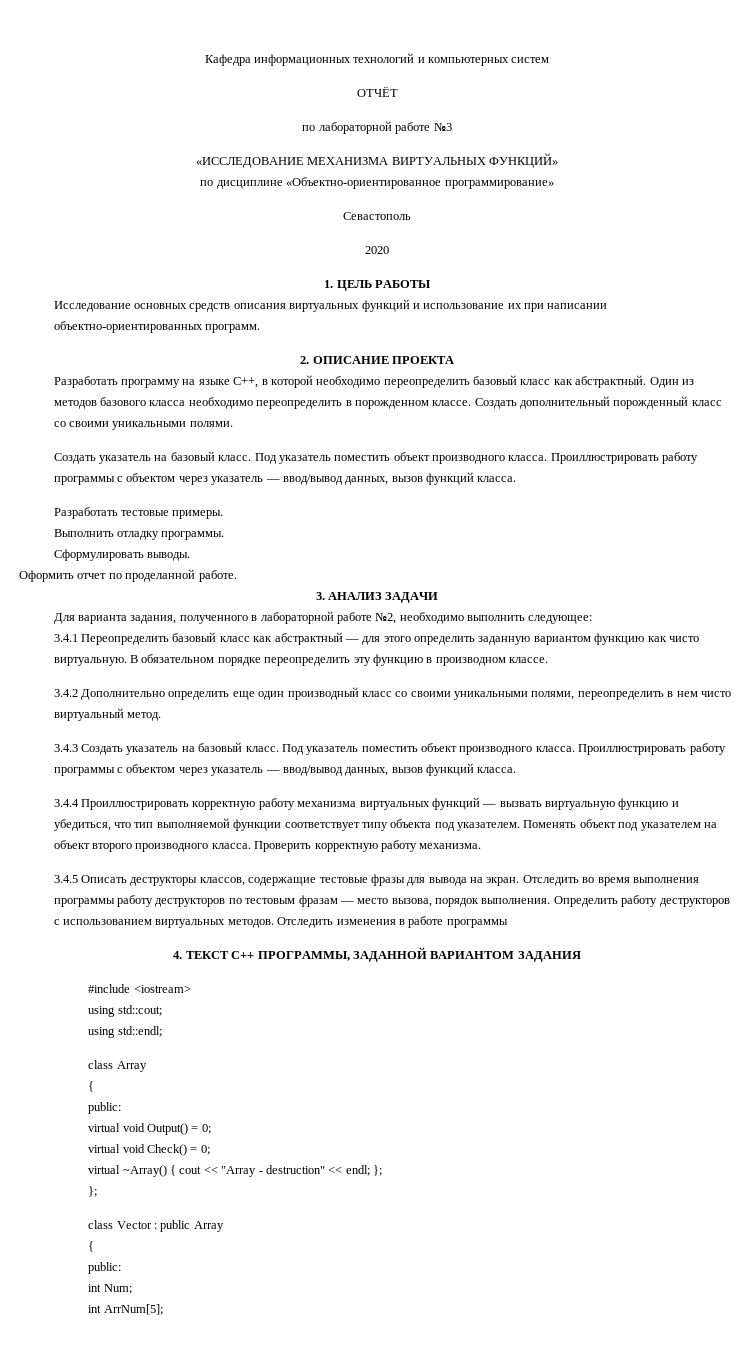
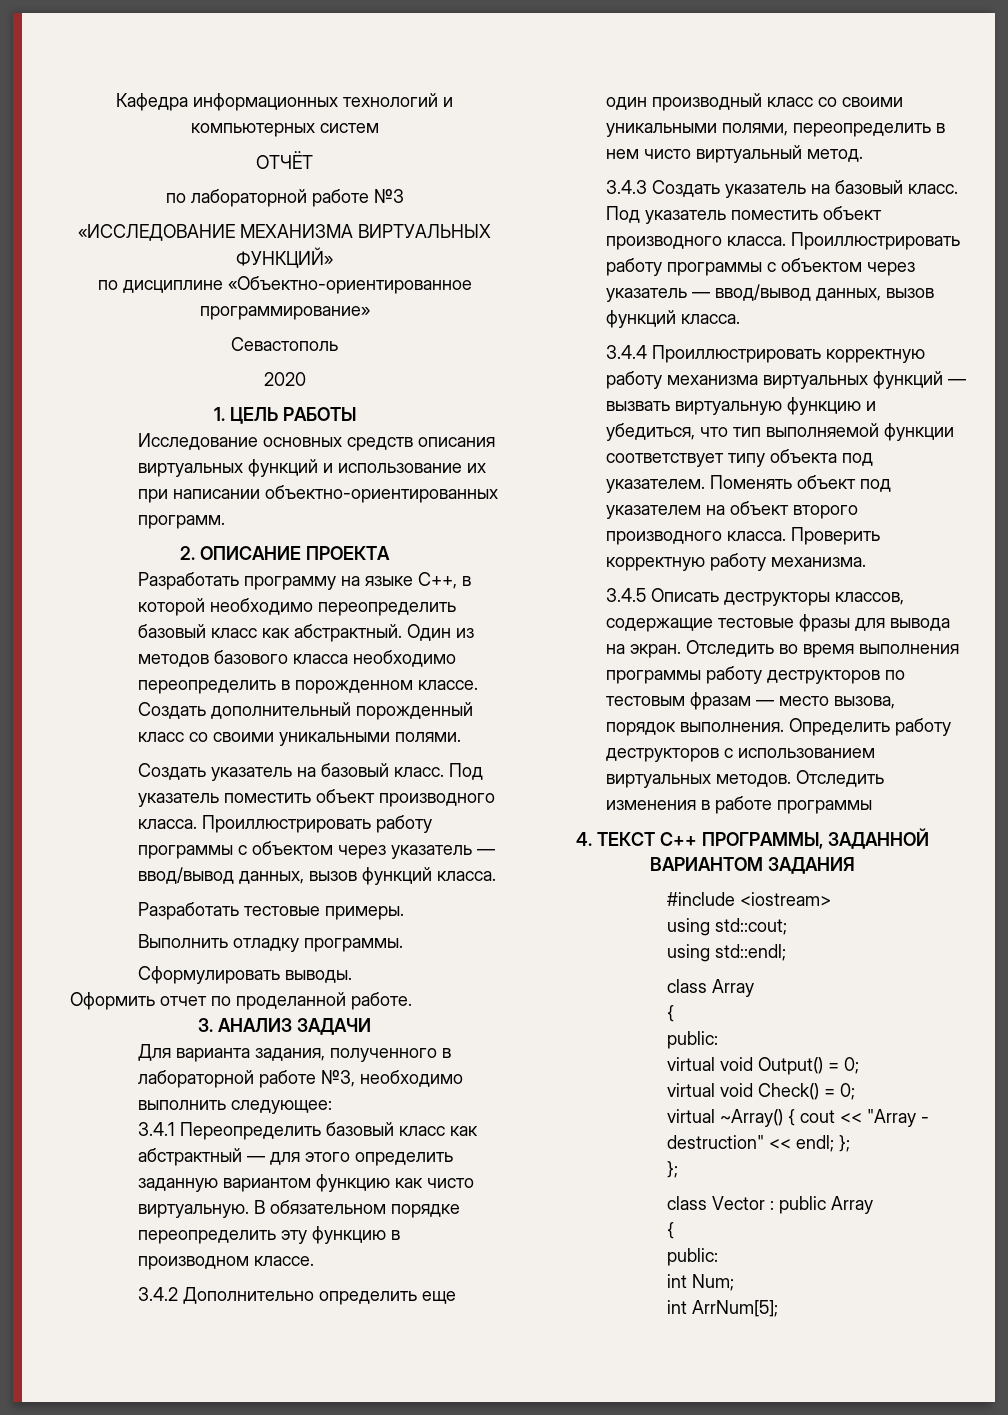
[375,612,397,624] №2, -> [320,1070,355,1087] №3,

